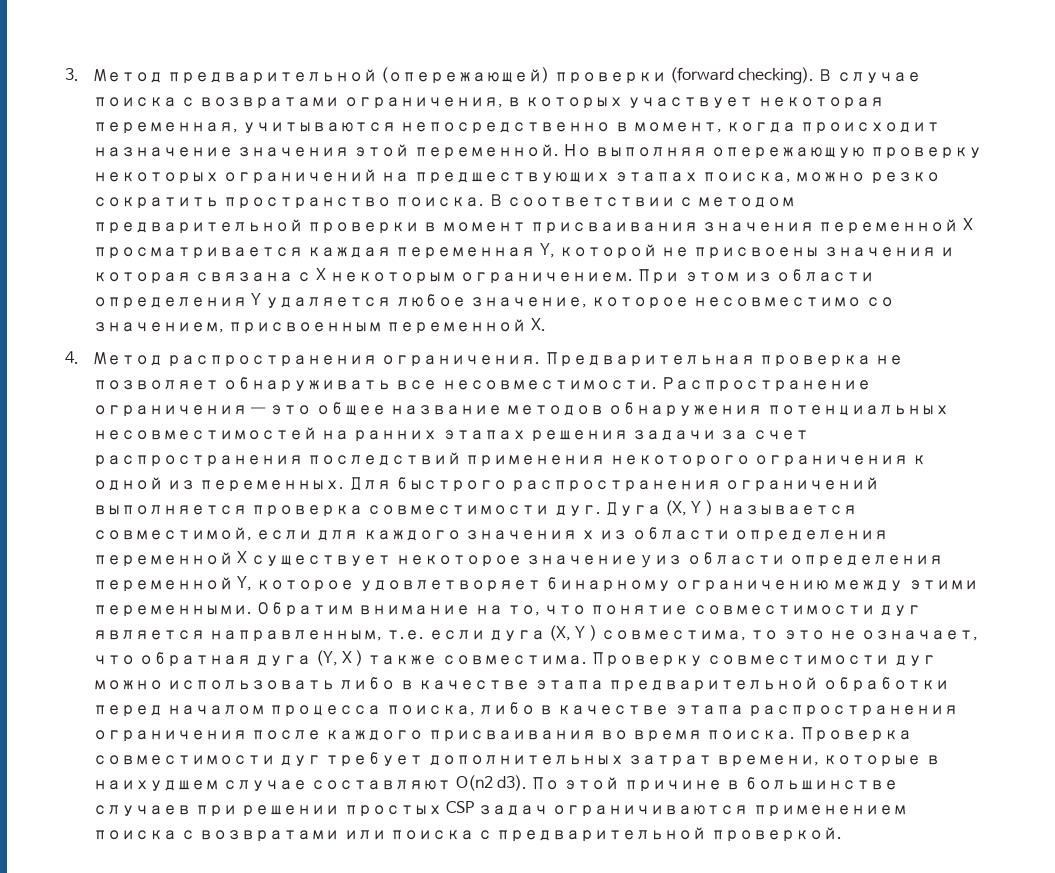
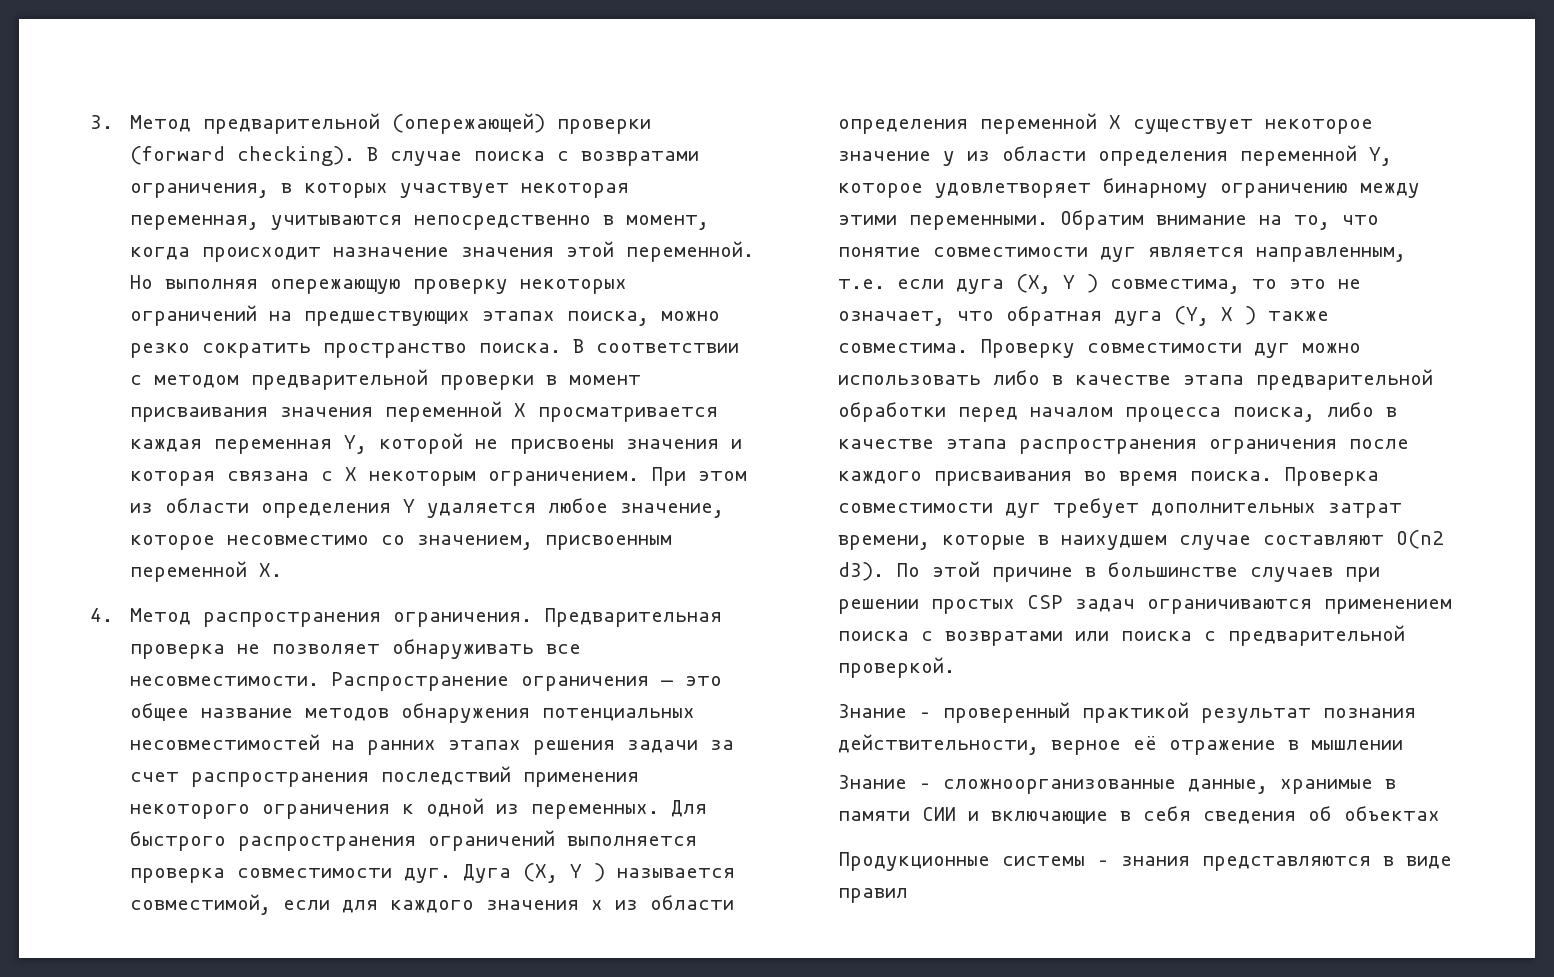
(842, 834) none -> [838,702,1417,723] [838,734,1404,755] [838,775,1397,794] [838,806,1441,824] [838,852,1453,871] [838,888,909,903] // Знание – проверенный практикой результат познания действительности, верное её отражение в мышлении // Знание – сложноорганизованные данные, хранимые в памяти СИИ и включающие в себя сведения об объектах // Продукционные системы – знания представляются в виде правил

